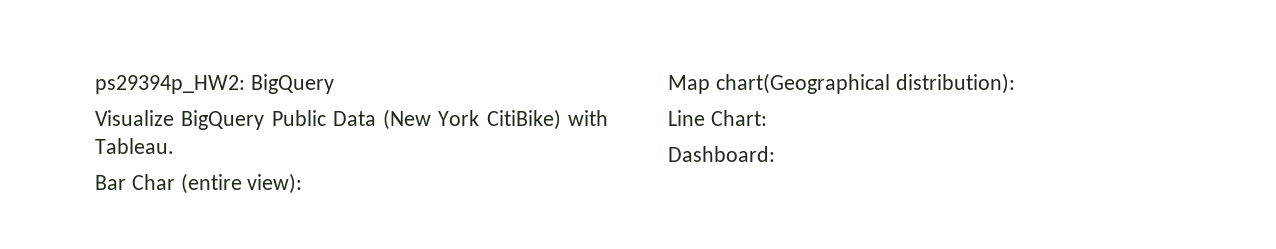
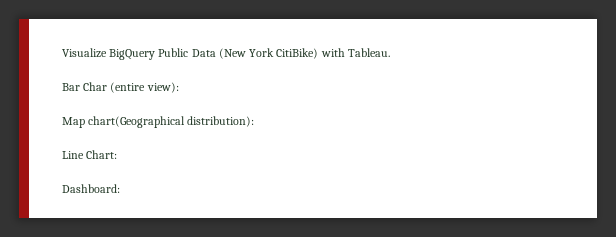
[95,74,334,94] ps29394p_HW2: BigQuery // -> (62, 53) none

